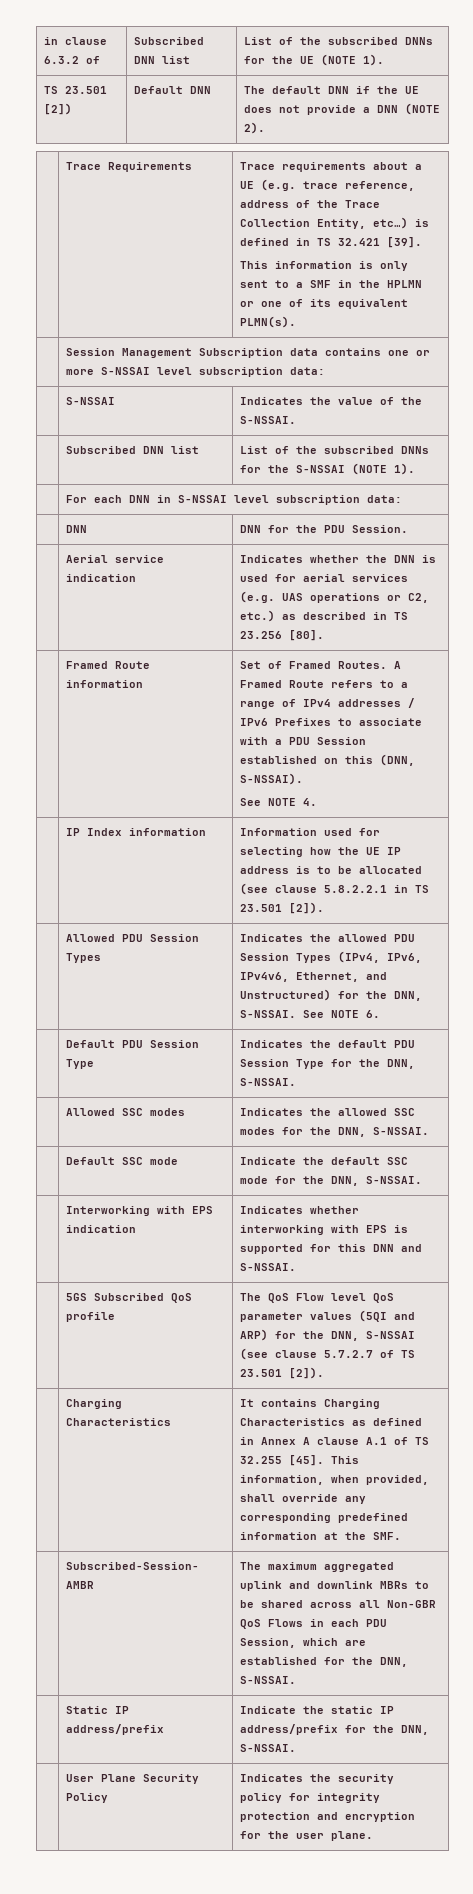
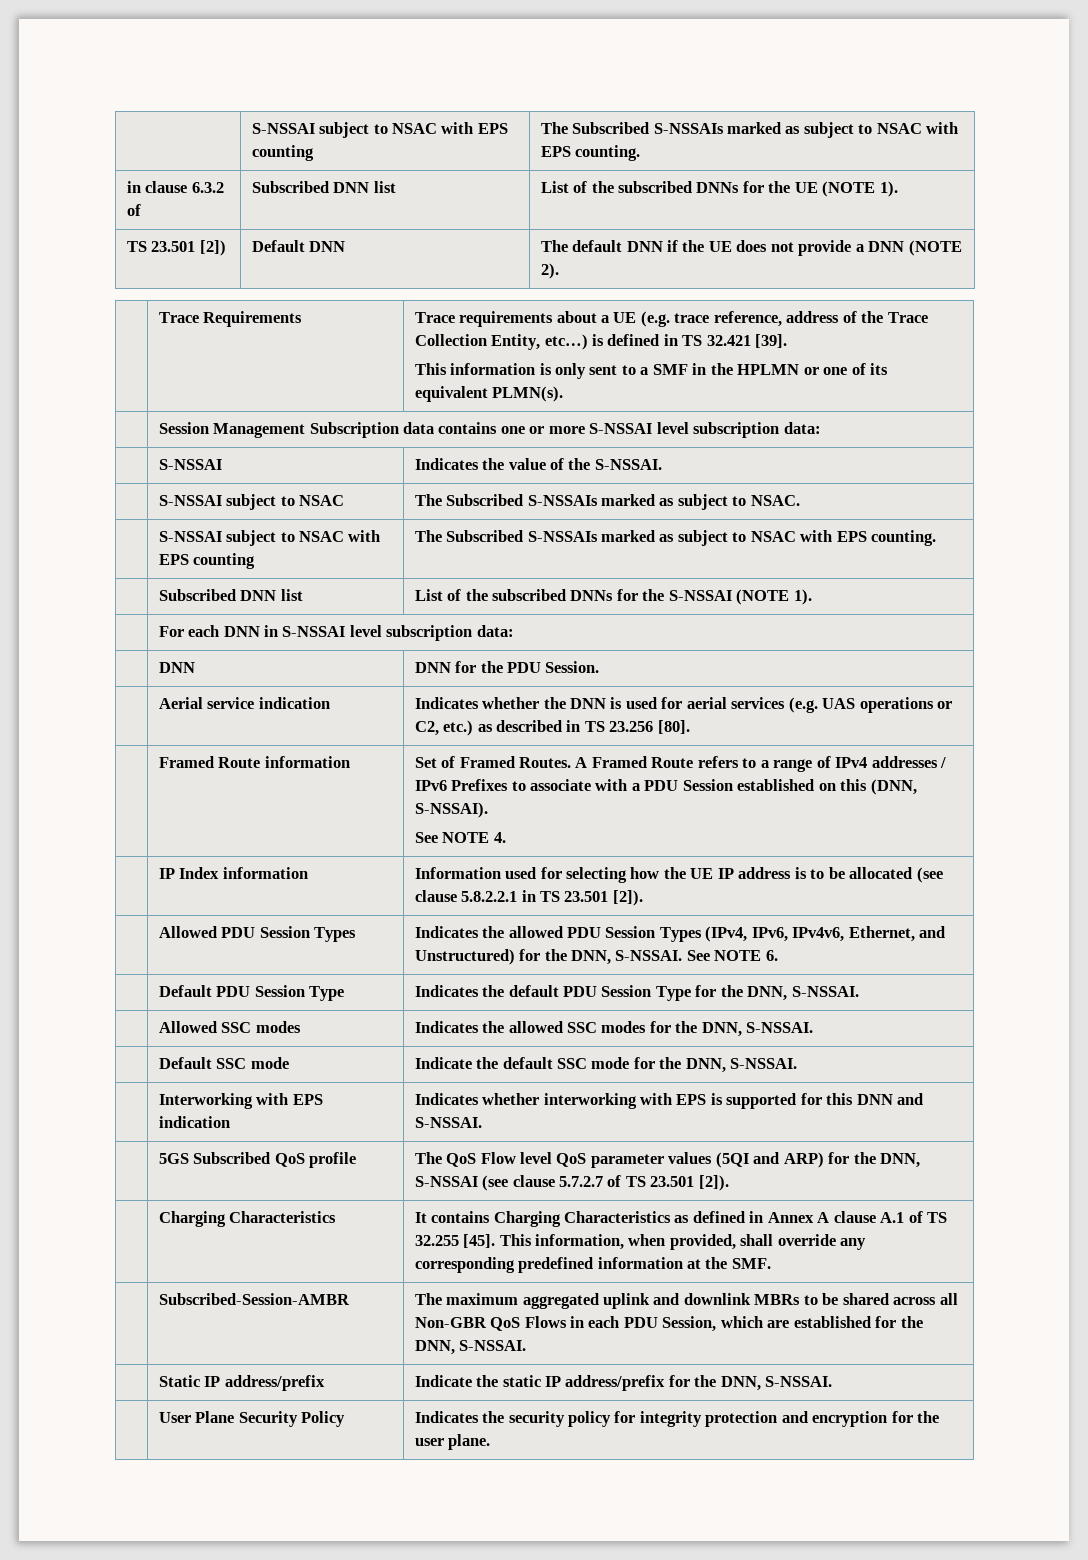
(44, 41) none -> [251,122,508,138] [251,145,314,161] [540,122,959,138] [540,145,641,161] | S-NSSAI subject to NSAC with EPS counting | The Subscribed S-NSSAIs marked as subject to NSAC with EPS counting. //
(297, 420) none -> [158,494,344,510] [414,494,800,510] [158,530,381,546] [158,553,256,569] [414,530,937,546] // | S-NSSAI subject to NSAC | The Subscribed S-NSSAIs marked as subject to NSAC. // | S-NSSAI subject to NSAC with EPS counting | The Subscribed S-NSSAIs marked as subject to NSAC with EPS counting.

